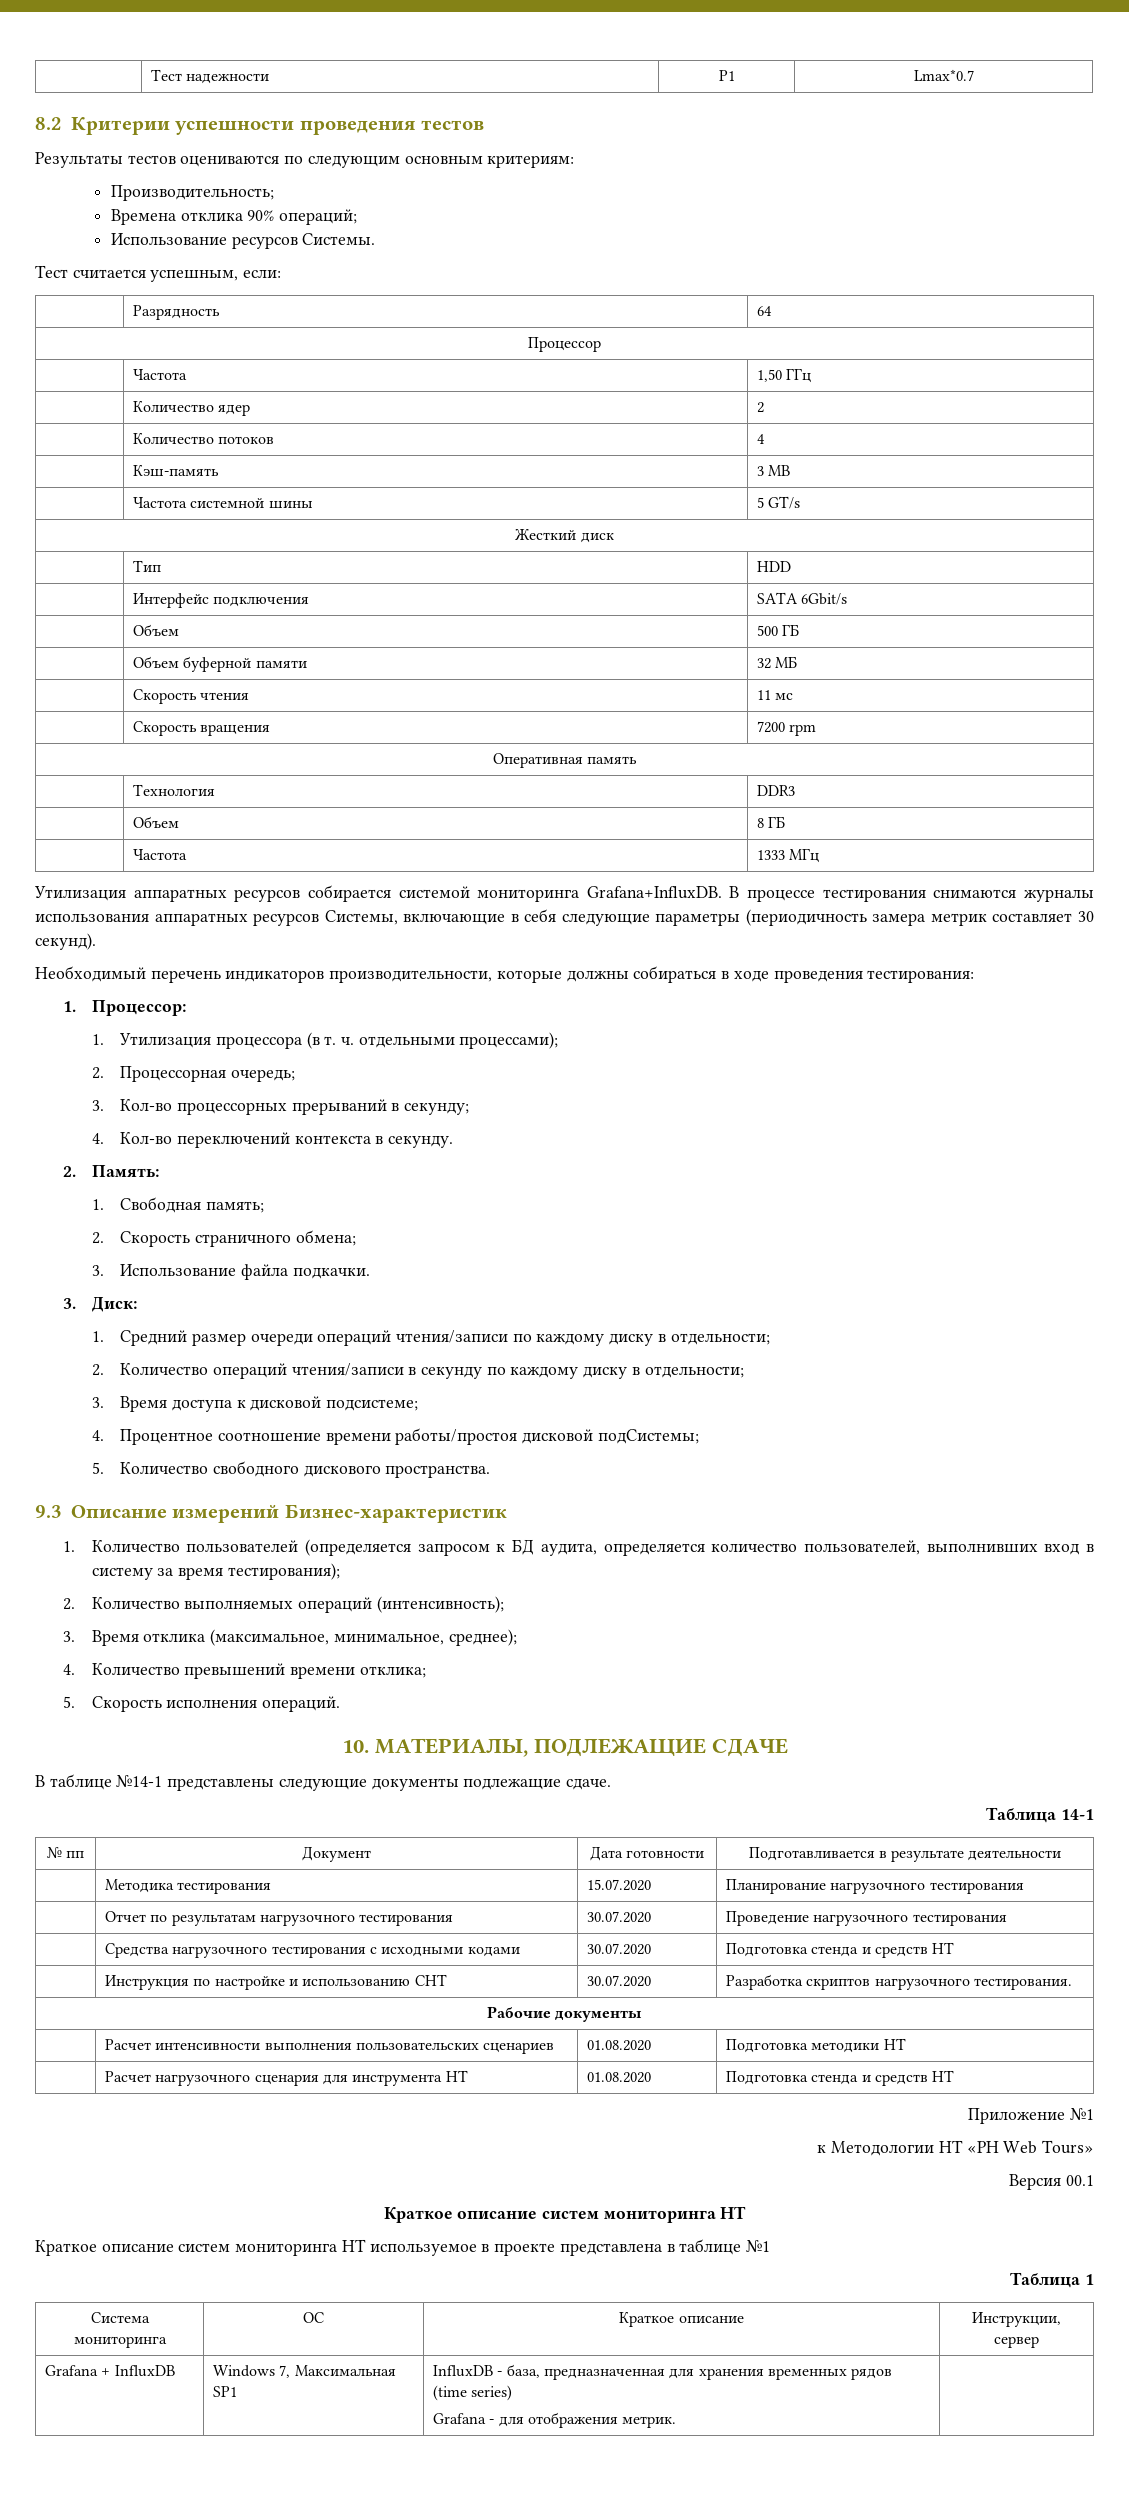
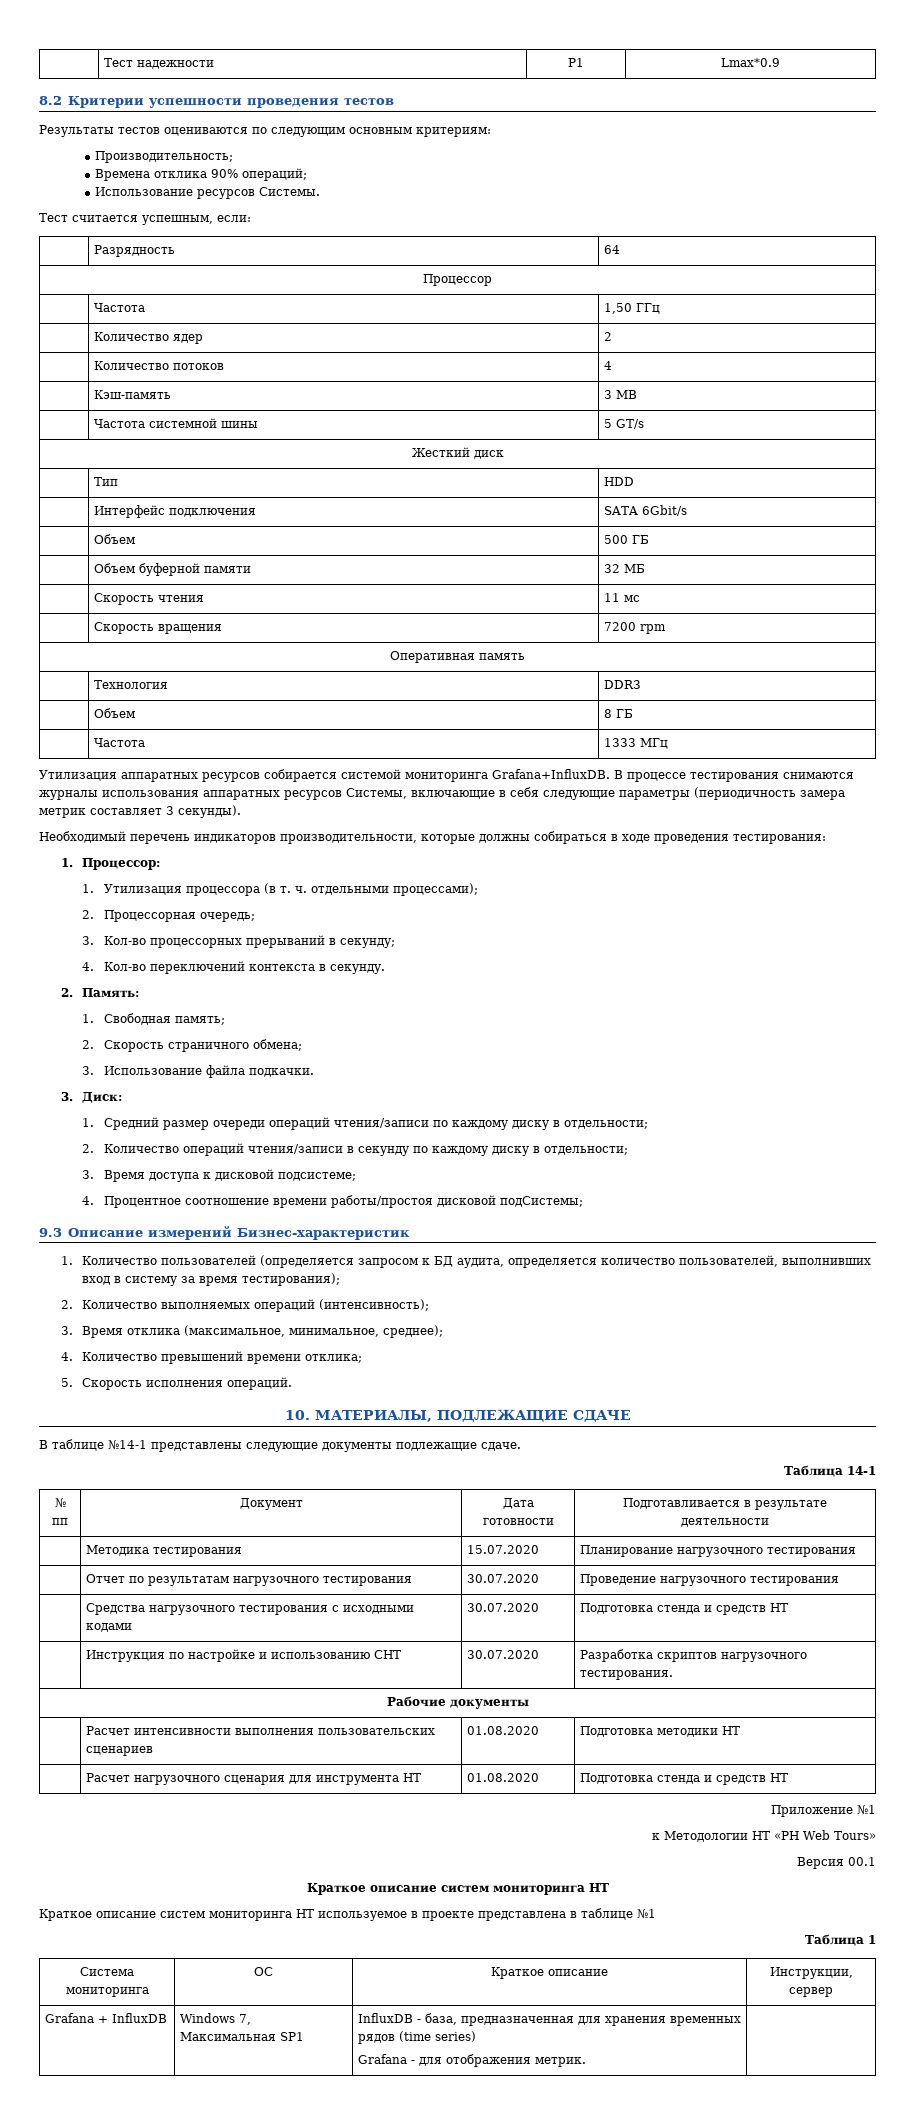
[913,69,974,81] Lmax*0.7 -> [721,58,780,67] Lmax*0.9
[1078,911,1094,922] [35,933,96,950] 30 секунд). -> [166,805,241,818] 3 секунды).
[91,1461,491,1478] // 5. Количество свободного дискового пространства. -> (584, 1201) none

